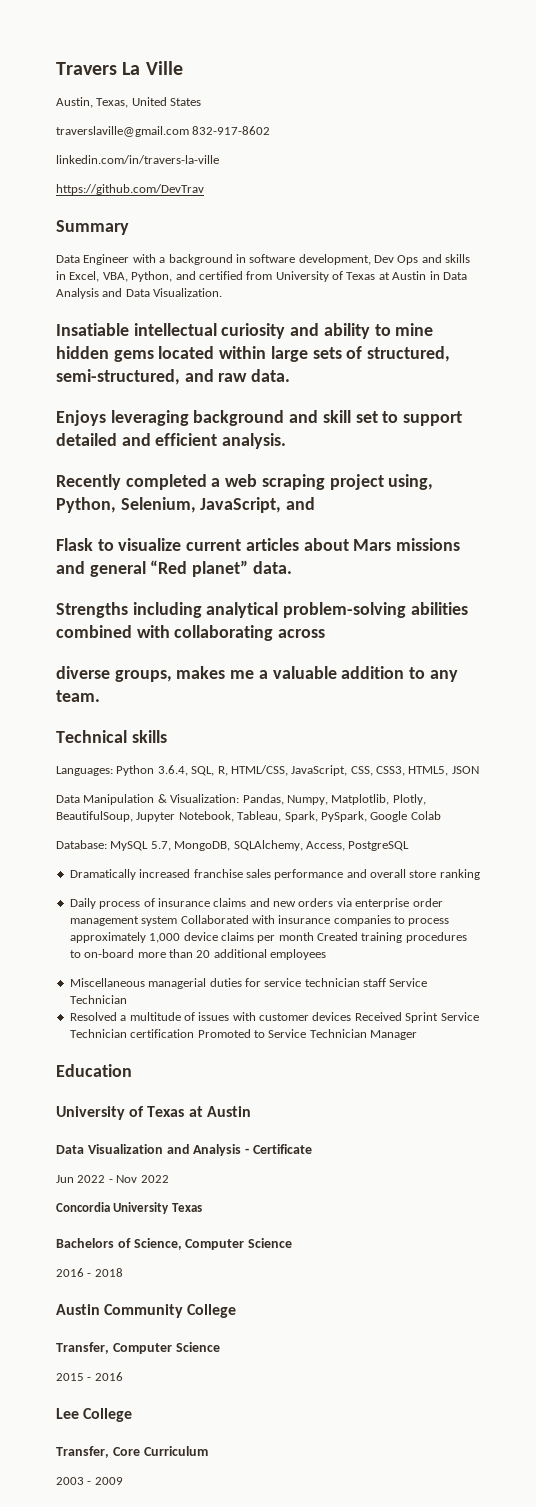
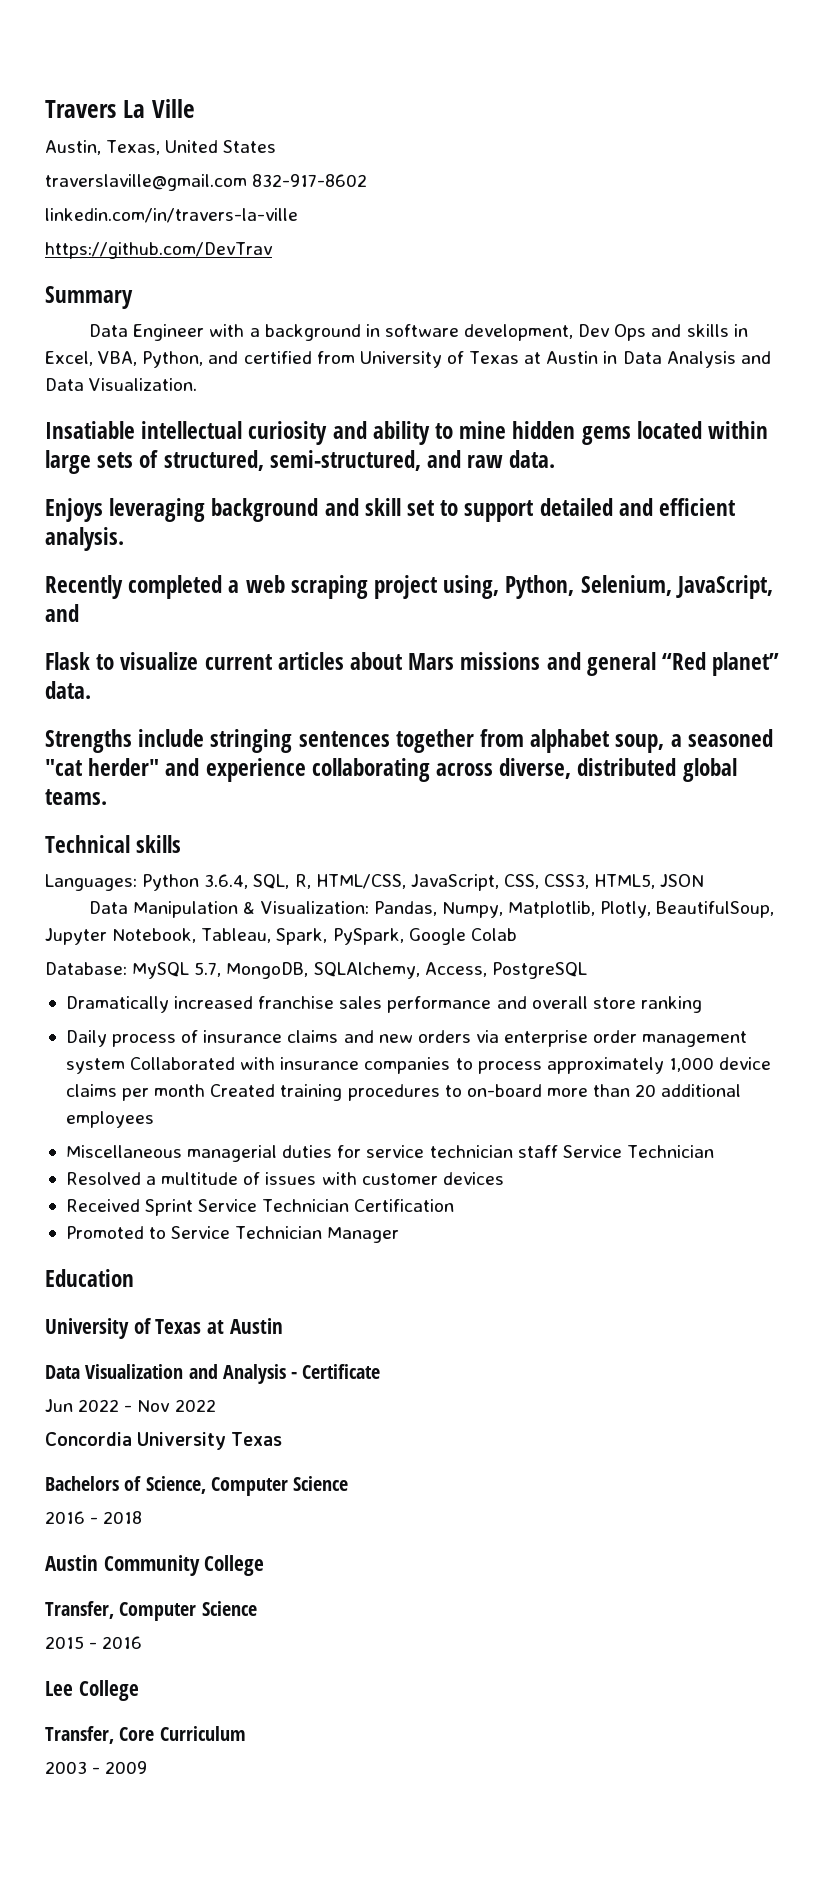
[132,602,468,618] [56,625,326,641] [56,666,458,682] [56,690,100,702] including analytical problem-solving abilities combined with collaborating across // diverse groups, makes me a valuable addition to any team. -> [138,729,773,753] [45,758,737,782] [45,789,107,805] include stringing sentences together from alphabet soup, a seasoned "cat herder" and experience collaborating across diverse, distributed global teams.
(352, 1016) none -> (504, 1178) //
[130,1029,195,1038] certification -> [354,1199,455,1212] Certification //

